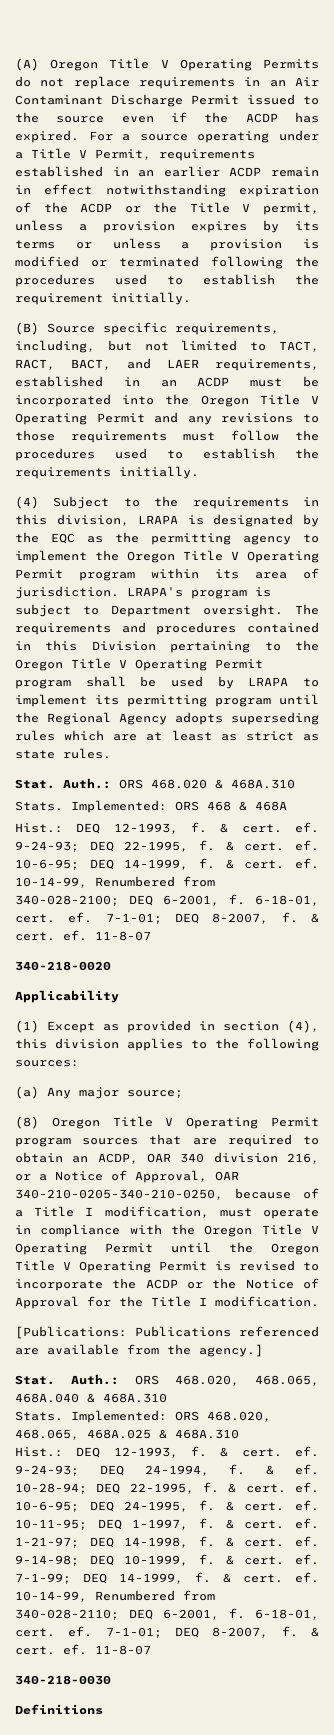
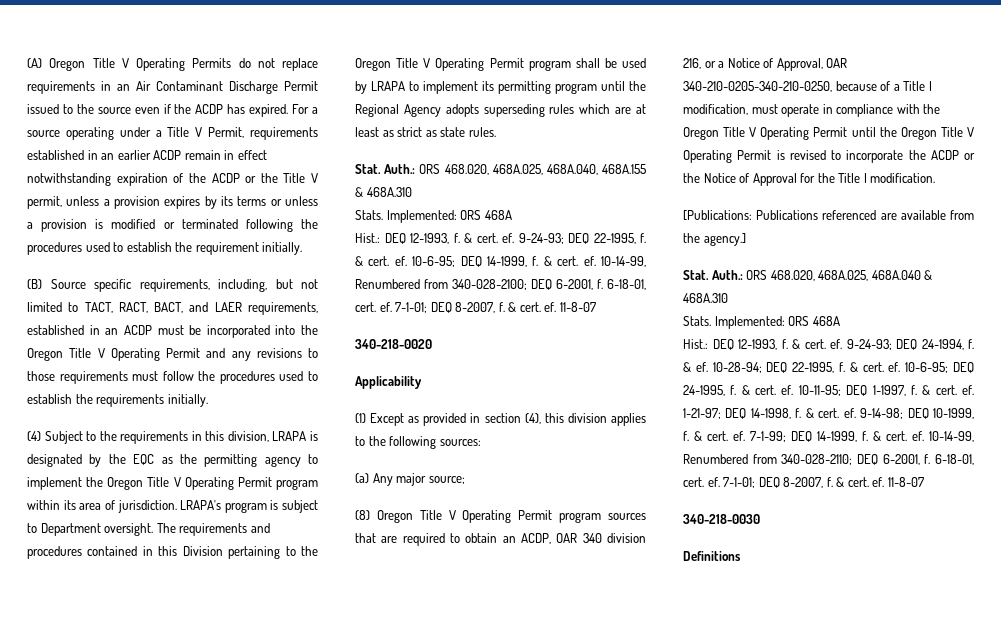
[151,779,295,789] [15,800,247,813] 468.020 & 468A.310 // Stats. Implemented: ORS 468 & -> [444,164,646,175] [355,187,412,197] [355,210,482,223] 468.020, 468A.025, 468A.040, 468A.155 & 468A.310 // Stats. Implemented: ORS
[255,1375,319,1386] 468.065, -> [818,270,869,281] 468A.025,
[207,1411,271,1422] [15,1429,239,1440] 468.020, 468.065, 468A.025 & 468A.310 -> [812,316,840,326] 468A

